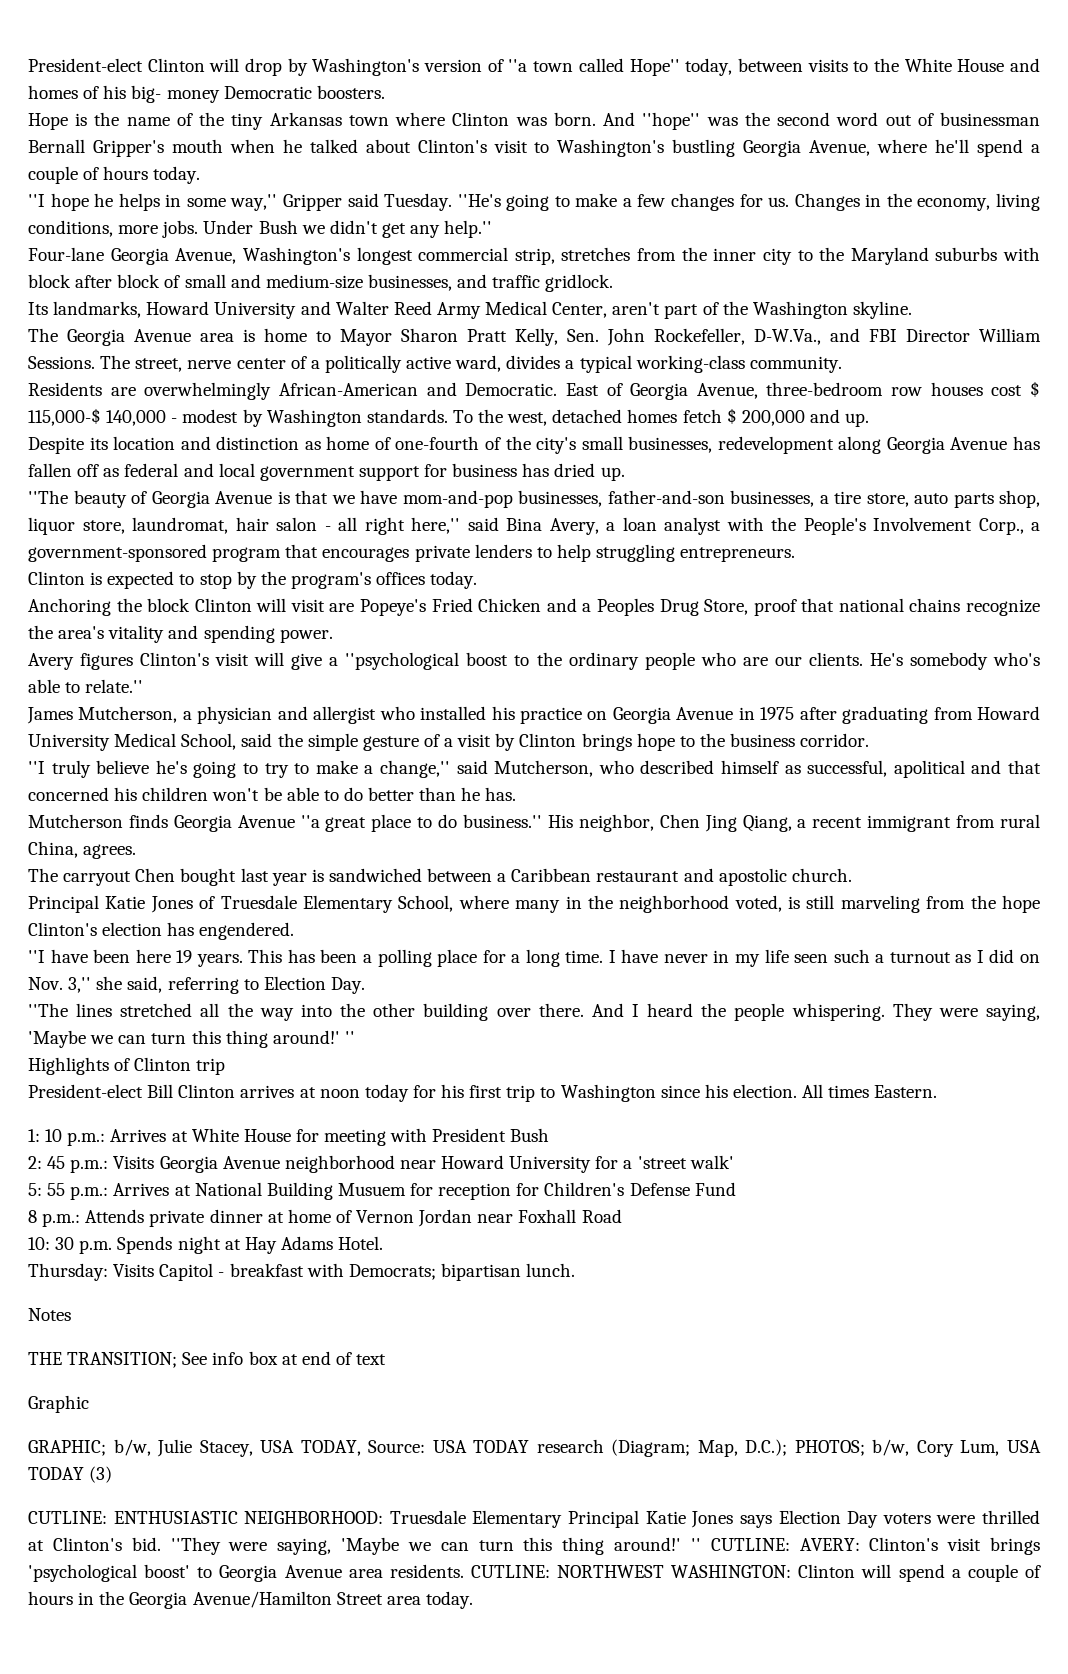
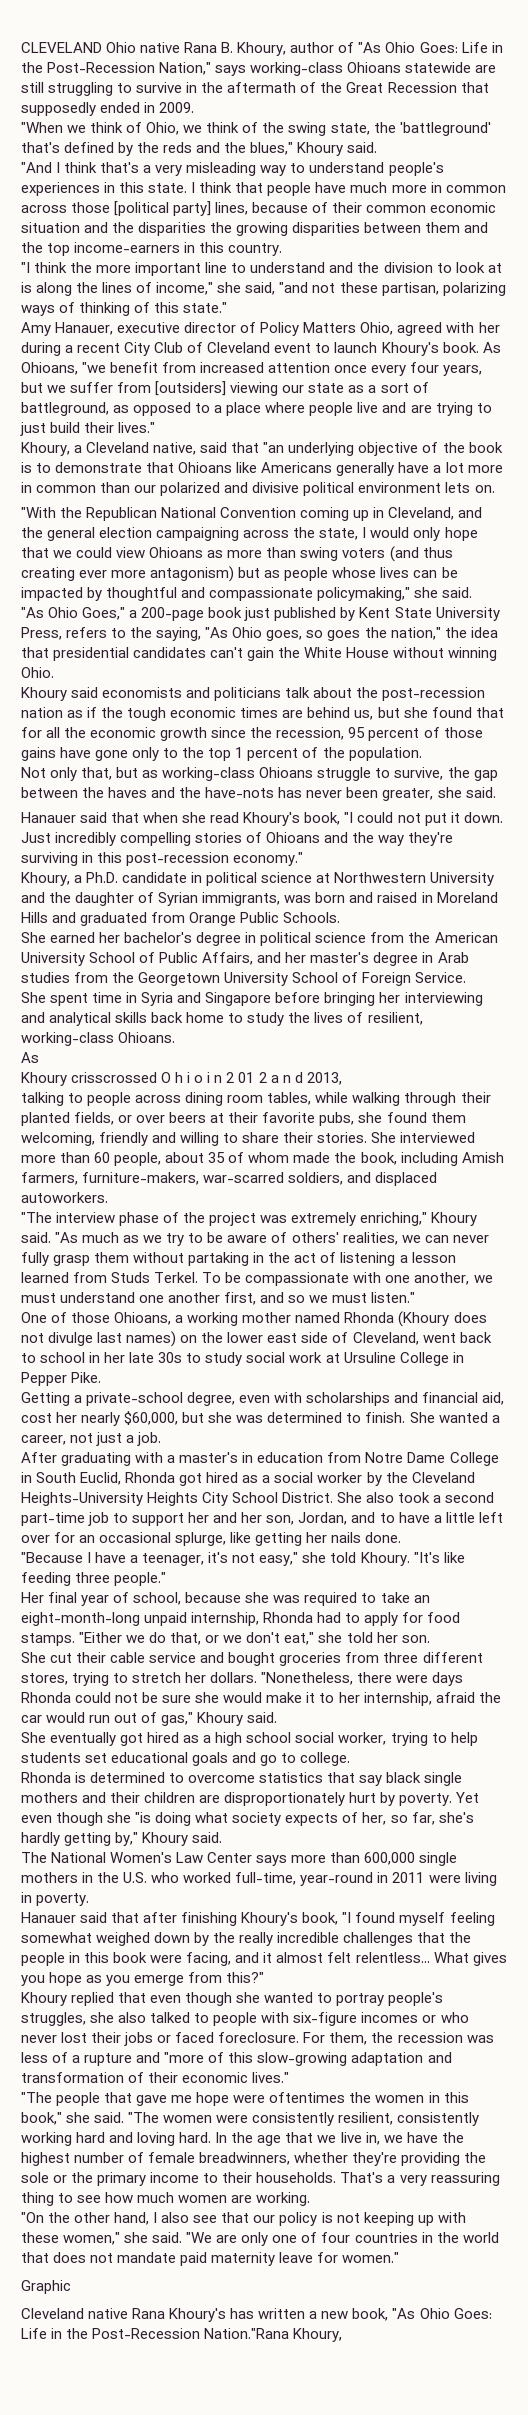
[28,58,1041,76] [28,85,385,103] [28,112,1040,130] [28,139,1041,157] [28,166,201,184] [28,193,1041,211] [28,220,493,238] [28,247,1040,265] [28,274,614,292] [28,301,912,319] [28,328,1041,346] [28,355,842,373] [28,381,1040,400] [28,408,870,427] [28,436,1040,454] [28,463,625,481] [28,490,1040,508] [28,517,1040,535] [28,544,796,562] [28,571,478,589] [28,598,1040,616] [28,625,333,643] [28,652,1040,670] [28,679,144,693] [27,706,1041,724] [28,733,870,751] [28,760,1042,778] [28,787,517,801] [28,814,1041,832] [28,841,137,859] [28,868,852,886] [28,895,1041,913] [28,922,295,940] [28,949,1041,967] [28,976,365,994] [28,1003,1040,1021] [28,1030,355,1048] [28,1057,226,1075] [28,1084,938,1102] [28,1128,550,1146] [28,1155,734,1173] [28,1182,736,1200] [28,1209,622,1227] [28,1236,384,1254] [28,1263,576,1281] [28,1308,71,1321] [28,1351,387,1368] [28,1395,89,1413] [28,1439,1041,1457] [28,1466,113,1483] [28,1510,1041,1528] [28,1537,1041,1555] [28,1564,1041,1582] [28,1591,473,1609] President-elect Clinton will drop by Washington's version of ''a town called Hope'' today, between visits to the White House and homes of his big- money Democratic boosters. // Hope is the name of the tiny Arkansas town where Clinton was born. And ''hope'' was the second word out of businessman Bernall Gripper's mouth when he talked about Clinton's visit to Washington's bustling Georgia Avenue, where he'll spend a couple of hours today. // ''I hope he helps in some way,'' Gripper said Tuesday. ''He's going to make a few changes for us. Changes in the economy, living conditions, more jobs. Under Bush we didn't get any help.'' // Four-lane Georgia Avenue, Washington's longest commercial strip, stretches from the inner city to the Maryland suburbs with block after block of small and medium-size businesses, and traffic gridlock. // Its landmarks, Howard University and Walter Reed Army Medical Center, aren't part of the Washington skyline. // The Georgia Avenue area is home to Mayor Sharon Pratt Kelly, Sen. John Rockefeller, D-W.Va., and FBI Director William Sessions. The street, nerve center of a politically active ward, divides a typical working-class community. // Residents are overwhelmingly African-American and Democratic. East of Georgia Avenue, three-bedroom row houses cost $ 115,000-$ 140,000 - modest by Washington standards. To the west, detached homes fetch $ 200,000 and up. // Despite its location and distinction as home of one-fourth of the city's small businesses, redevelopment along Georgia Avenue has fallen off as federal and local government support for business has dried up. // ''The beauty of Georgia Avenue is that we have mom-and-pop businesses, father-and-son businesses, a tire store, auto parts shop, liquor store, laundromat, hair salon - all right here,'' said Bina Avery, a loan analyst with the People's Involvement Corp., a government-sponsored program that encourages private lenders to help struggling entrepreneurs. // Clinton is expected to stop by the program's offices today. // Anchoring the block Clinton will visit are Popeye's Fried Chicken and a Peoples Drug Store, proof that national chains recognize the area's vitality and spending power. // Avery figures Clinton's visit will give a ''psychological boost to the ordinary people who are our clients. He's somebody who's able to relate.'' // James Mutcherson, a physician and allergist who installed his practice on Georgia Avenue in 1975 after graduating from Howard University Medical School, said the simple gesture of a visit by Clinton brings hope to the business corridor. // ''I truly believe he's going to try to make a change,'' said Mutcherson, who described himself as successful, apolitical and that concerned his children won't be able to do better than he has. // Mutcherson finds Georgia Avenue ''a great place to do business.'' His neighbor, Chen Jing Qiang, a recent immigrant from rural China, agrees. // The carryout Chen bought last year is sandwiched between a Caribbean restaurant and apostolic church. // Principal Katie Jones of Truesdale Elementary School, where many in the neighborhood voted, is still marveling from the hope Clinton's election has engendered. // ''I have been here 19 years. This has been a polling place for a long time. I have never in my life seen such a turnout as I did on Nov. 3,'' she said, referring to Election Day. // ''The lines stretched all the way into the other building over there. And I heard the people whispering. They were saying, 'Maybe we can turn this thing around!' '' // Highlights of Clinton trip // President-elect Bill Clinton arrives at noon today for his first trip to Washington since his election. All times Eastern. // 1: 10 p.m.: Arrives at White House for meeting with President Bush // 2: 45 p.m.: Visits Georgia Avenue neighborhood near Howard University for a 'street walk' // 5: 55 p.m.: Arrives at National Building Musuem for reception for Children's Defense Fund // 8 p.m.: Attends private dinner at home of Vernon Jordan near Foxhall Road // 10: 30 p.m. Spends night at Hay Adams Hotel. // Thursday: Visits Capitol - breakfast with Democrats; bipartisan lunch. // Notes // THE TRANSITION; See info box at end of text // Graphic // GRAPHIC; b/w, Julie Stacey, USA TODAY, Source: USA TODAY research (Diagram; Map, D.C.); PHOTOS; b/w, Cory Lum, USA TODAY (3) // CUTLINE: ENTHUSIASTIC NEIGHBORHOOD: Truesdale Elementary Principal Katie Jones says Election Day voters were thrilled at Clinton's bid. ''They were saying, 'Maybe we can turn this thing around!' '' CUTLINE: AVERY: Clinton's visit brings 'psychological boost' to Georgia Avenue area residents. CUTLINE: NORTHWEST WASHINGTON: Clinton will spend a couple of hours in the Georgia Avenue/Hamilton Street area today. -> [21,42,503,56] [21,62,497,76] [21,82,489,96] [21,102,195,116] [21,122,491,136] [21,142,378,156] [21,162,444,176] [21,182,506,196] [21,201,497,216] [21,222,489,236] [21,242,283,256] [21,262,502,276] [21,282,506,296] [21,302,228,316] [21,322,500,336] [21,342,501,356] [21,362,483,376] [21,381,429,396] [21,402,492,416] [20,422,156,436] [21,442,503,456] [21,462,503,476] [21,482,495,496] [21,507,483,521] [21,527,478,541] [21,546,453,562] [21,566,458,582] [21,587,473,601] [21,607,500,621] [21,627,498,641] [21,647,498,661] [21,667,54,678] [21,687,486,701] [21,707,504,721] [21,727,483,741] [21,747,422,761] [21,767,498,781] [21,787,496,801] [21,812,503,826] [21,832,454,846] [21,852,304,866] [21,872,495,886] [21,892,498,906] [21,912,341,926] [21,932,498,946] [21,952,469,966] [21,972,467,986] [21,992,483,1006] [21,1012,423,1026] [21,1032,176,1046] [21,1052,39,1063] [21,1072,342,1086] [21,1092,491,1106] [21,1112,466,1126] [21,1132,476,1146] [21,1152,504,1166] [21,1172,438,1186] [21,1192,108,1203] [21,1212,478,1226] [21,1232,489,1246] [21,1252,456,1266] [21,1272,493,1286] [21,1292,416,1305] [21,1311,487,1327] [21,1331,492,1347] [21,1352,464,1366] [21,1372,102,1386] [21,1392,505,1406] [21,1411,500,1426] [21,1432,162,1446] [21,1452,499,1466] [21,1472,475,1486] [21,1492,495,1506] [21,1512,503,1526] [21,1532,402,1546] [21,1552,465,1566] [21,1572,167,1586] [21,1592,430,1606] [21,1612,461,1626] [21,1632,430,1646] [21,1652,483,1666] [21,1672,464,1686] [21,1692,501,1706] [21,1712,278,1726] [21,1732,478,1746] [21,1752,351,1766] [21,1772,463,1786] [21,1792,480,1806] [21,1812,474,1826] [21,1832,223,1846] [21,1852,458,1866] [21,1872,497,1886] [21,1892,90,1906] [21,1912,495,1926] [21,1932,472,1946] [21,1952,507,1966] [21,1972,265,1986] [21,1992,444,2006] [21,2012,469,2026] [21,2032,494,2046] [21,2052,452,2066] [21,2072,290,2083] [21,2092,469,2106] [21,2112,480,2126] [21,2132,464,2146] [21,2152,487,2166] [21,2172,500,2186] [21,2192,311,2206] [21,2212,466,2226] [21,2232,499,2246] [21,2252,400,2266] [21,2280,71,2294] [21,2308,492,2322] [21,2328,343,2342] CLEVELAND Ohio native Rana B. Khoury, author of "As Ohio Goes: Life in the Post-Recession Nation," says working-class Ohioans statewide are still struggling to survive in the aftermath of the Great Recession that supposedly ended in 2009. // "When we think of Ohio, we think of the swing state, the 'battleground' that's defined by the reds and the blues," Khoury said. // "And I think that's a very misleading way to understand people's experiences in this state. I think that people have much more in common across those [political party] lines, because of their common economic situation and the disparities the growing disparities between them and the top income-earners in this country. // "I think the more important line to understand and the division to look at is along the lines of income," she said, "and not these partisan, polarizing ways of thinking of this state." // Amy Hanauer, executive director of Policy Matters Ohio, agreed with her during a recent City Club of Cleveland event to launch Khoury's book. As Ohioans, "we benefit from increased attention once every four years, but we suffer from [outsiders] viewing our state as a sort of battleground, as opposed to a place where people live and are trying to just build their lives." // Khoury, a Cleveland native, said that "an underlying objective of the book is to demonstrate that Ohioans like Americans generally have a lot more in common than our polarized and divisive political environment lets on. // "With the Republican National Convention coming up in Cleveland, and the general election campaigning across the state, I would only hope that we could view Ohioans as more than swing voters (and thus creating ever more antagonism) but as people whose lives can be impacted by thoughtful and compassionate policymaking," she said. // "As Ohio Goes," a 200-page book just published by Kent State University Press, refers to the saying, "As Ohio goes, so goes the nation," the idea that presidential candidates can't gain the White House without winning Ohio. // Khoury said economists and politicians talk about the post-recession nation as if the tough economic times are behind us, but she found that for all the economic growth since the recession, 95 percent of those gains have gone only to the top 1 percent of the population. // Not only that, but as working-class Ohioans struggle to survive, the gap between the haves and the have-nots has never been greater, she said. // Hanauer said that when she read Khoury's book, "I could not put it down. Just incredibly compelling stories of Ohioans and the way they're surviving in this post-recession economy." // Khoury, a Ph.D. candidate in political science at Northwestern University and the daughter of Syrian immigrants, was born and raised in Moreland Hills and graduated from Orange Public Schools. // She earned her bachelor's degree in political science from the American University School of Public Affairs, and her master's degree in Arab studies from the Georgetown University School of Foreign Service. // She spent time in Syria and Singapore before bringing her interviewing and analytical skills back home to study the lives of resilient, working-class Ohioans. // As // Khoury crisscrossed O h i o i n 2 01 2 a n d 2013, // talking to people across dining room tables, while walking through their planted fields, or over beers at their favorite pubs, she found them welcoming, friendly and willing to share their stories. She interviewed more than 60 people, about 35 of whom made the book, including Amish farmers, furniture-makers, war-scarred soldiers, and displaced autoworkers. // "The interview phase of the project was extremely enriching," Khoury said. "As much as we try to be aware of others' realities, we can never fully grasp them without partaking in the act of listening a lesson learned from Studs Terkel. To be compassionate with one another, we must understand one another first, and so we must listen." // One of those Ohioans, a working mother named Rhonda (Khoury does not divulge last names) on the lower east side of Cleveland, went back to school in her late 30s to study social work at Ursuline College in Pepper Pike. // Getting a private-school degree, even with scholarships and financial aid, cost her nearly $60,000, but she was determined to finish. She wanted a career, not just a job. // After graduating with a master's in education from Notre Dame College in South Euclid, Rhonda got hired as a social worker by the Cleveland Heights-University Heights City School District. She also took a second part-time job to support her and her son, Jordan, and to have a little left over for an occasional splurge, like getting her nails done. // "Because I have a teenager, it's not easy," she told Khoury. "It's like feeding three people." // Her final year of school, because she was required to take an eight-month-long unpaid internship, Rhonda had to apply for food stamps. "Either we do that, or we don't eat," she told her son. // She cut their cable service and bought groceries from three different stores, trying to stretch her dollars. "Nonetheless, there were days Rhonda could not be sure she would make it to her internship, afraid the car would run out of gas," Khoury said. // She eventually got hired as a high school social worker, trying to help students set educational goals and go to college. // Rhonda is determined to overcome statistics that say black single mothers and their children are disproportionately hurt by poverty. Yet even though she "is doing what society expects of her, so far, she's hardly getting by," Khoury said. // The National Women's Law Center says more than 600,000 single mothers in the U.S. who worked full-time, year-round in 2011 were living in poverty. // Hanauer said that after finishing Khoury's book, "I found myself feeling somewhat weighed down by the really incredible challenges that the people in this book were facing, and it almost felt relentless... What gives you hope as you emerge from this?" // Khoury replied that even though she wanted to portray people's struggles, she also talked to people with six-figure incomes or who never lost their jobs or faced foreclosure. For them, the recession was less of a rupture and "more of this slow-growing adaptation and transformation of their economic lives." // "The people that gave me hope were oftentimes the women in this book," she said. "The women were consistently resilient, consistently working hard and loving hard. In the age that we live in, we have the highest number of female breadwinners, whether they're providing the sole or the primary income to their households. That's a very reassuring thing to see how much women are working. // "On the other hand, I also see that our policy is not keeping up with these women," she said. "We are only one of four countries in the world that does not mandate paid maternity leave for women." // Graphic // Cleveland native Rana Khoury's has written a new book, "As Ohio Goes: Life in the Post-Recession Nation."Rana Khoury,

